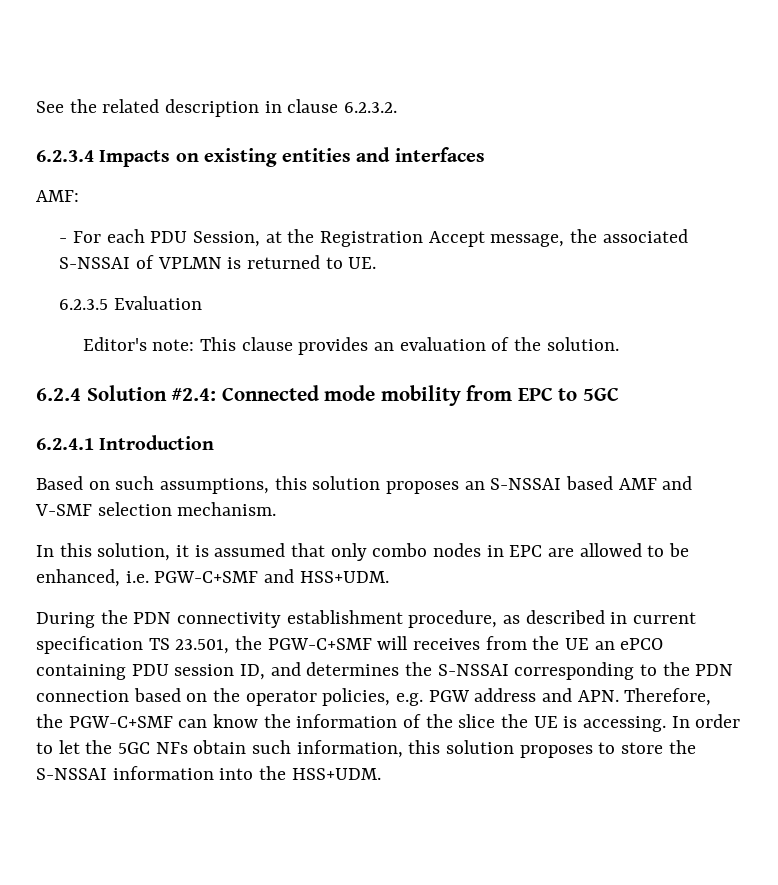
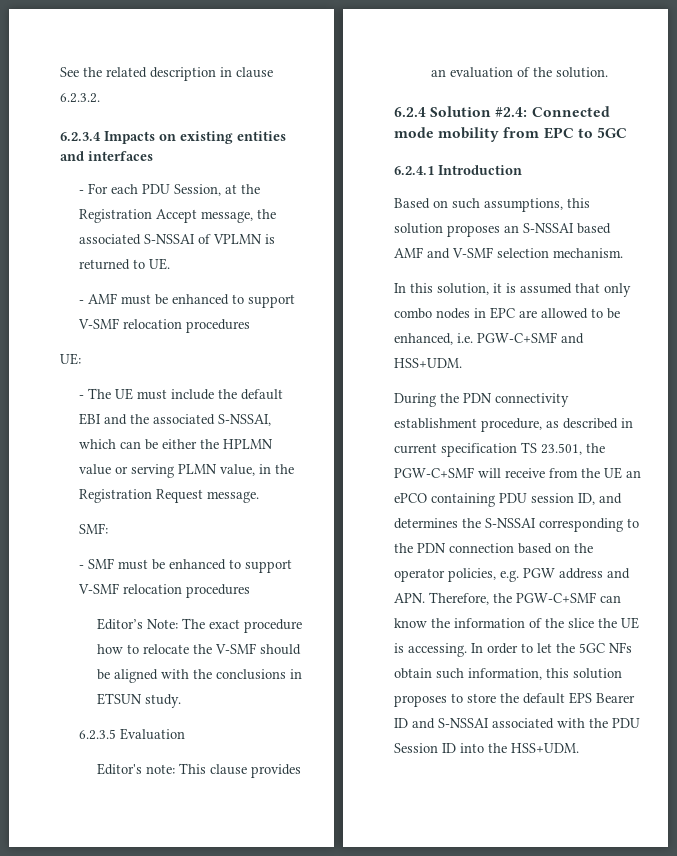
[36,190,79,202] // AMF: -> (153, 156) none
(377, 263) none -> [78,293,295,308] [77,318,250,333] [60,353,81,365] [78,388,283,400] [78,413,271,426] [78,439,273,450] [78,464,294,478] [78,489,259,503] [78,523,108,534] [78,558,292,573] [77,583,250,598] [97,618,303,633] [97,643,302,655] [97,669,303,683] [97,693,182,708] // - AMF must be enhanced to support V-SMF relocation procedures // UE: // - The UE must include the default EBI and the associated S-NSSAI, which can be either the HPLMN value or serving PLMN value, in the Registration Request message. // SMF: // - SMF must be enhanced to support V-SMF relocation procedures // Editor’s Note: The exact procedure how to relocate the V-SMF should be aligned with the conclusions in ETSUN study.
[413,638,481,650] receives -> [505,468,545,478] receive
[36,766,214,780] S-NSSAI information -> [523,692,635,704] [394,718,640,729] [394,743,456,753] default EPS Bearer ID and S-NSSAI associated with the PDU Session ID

